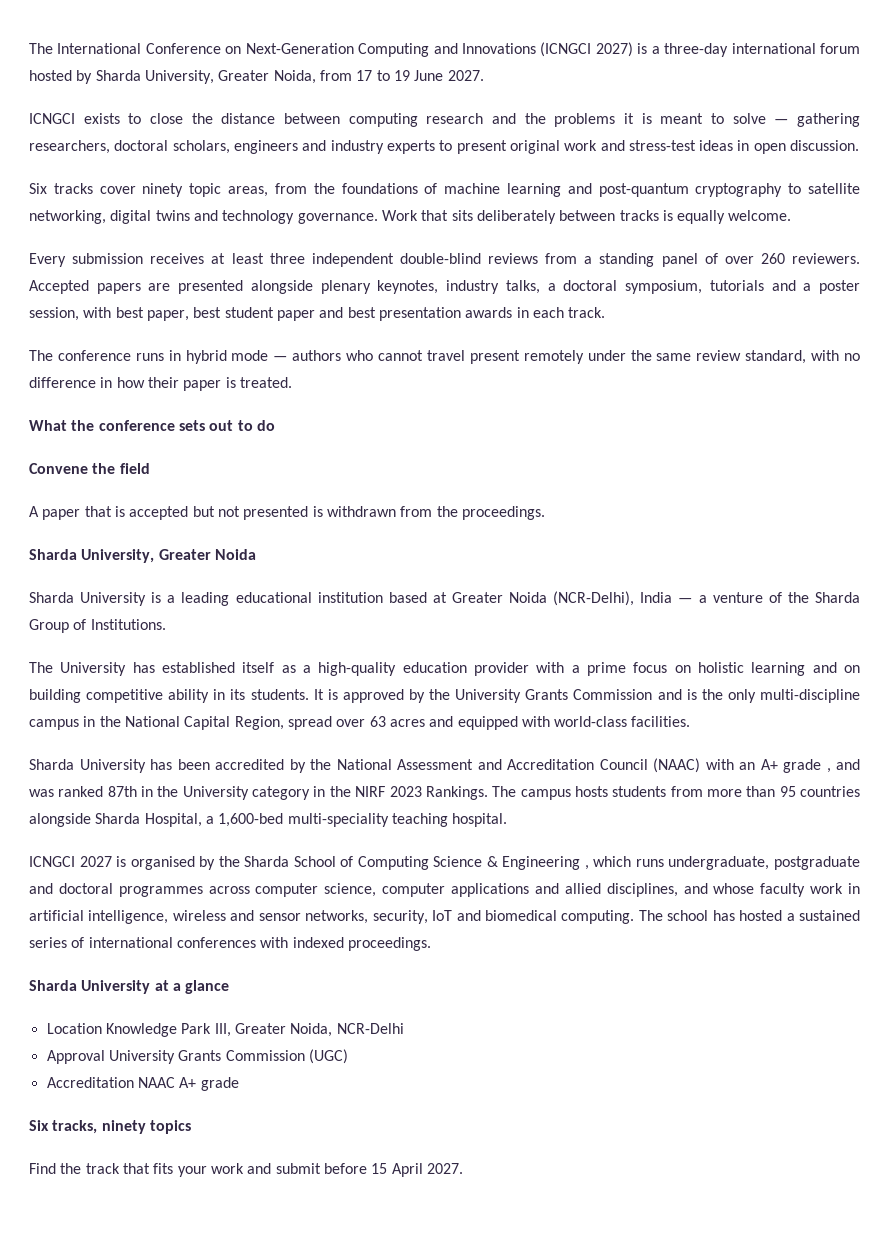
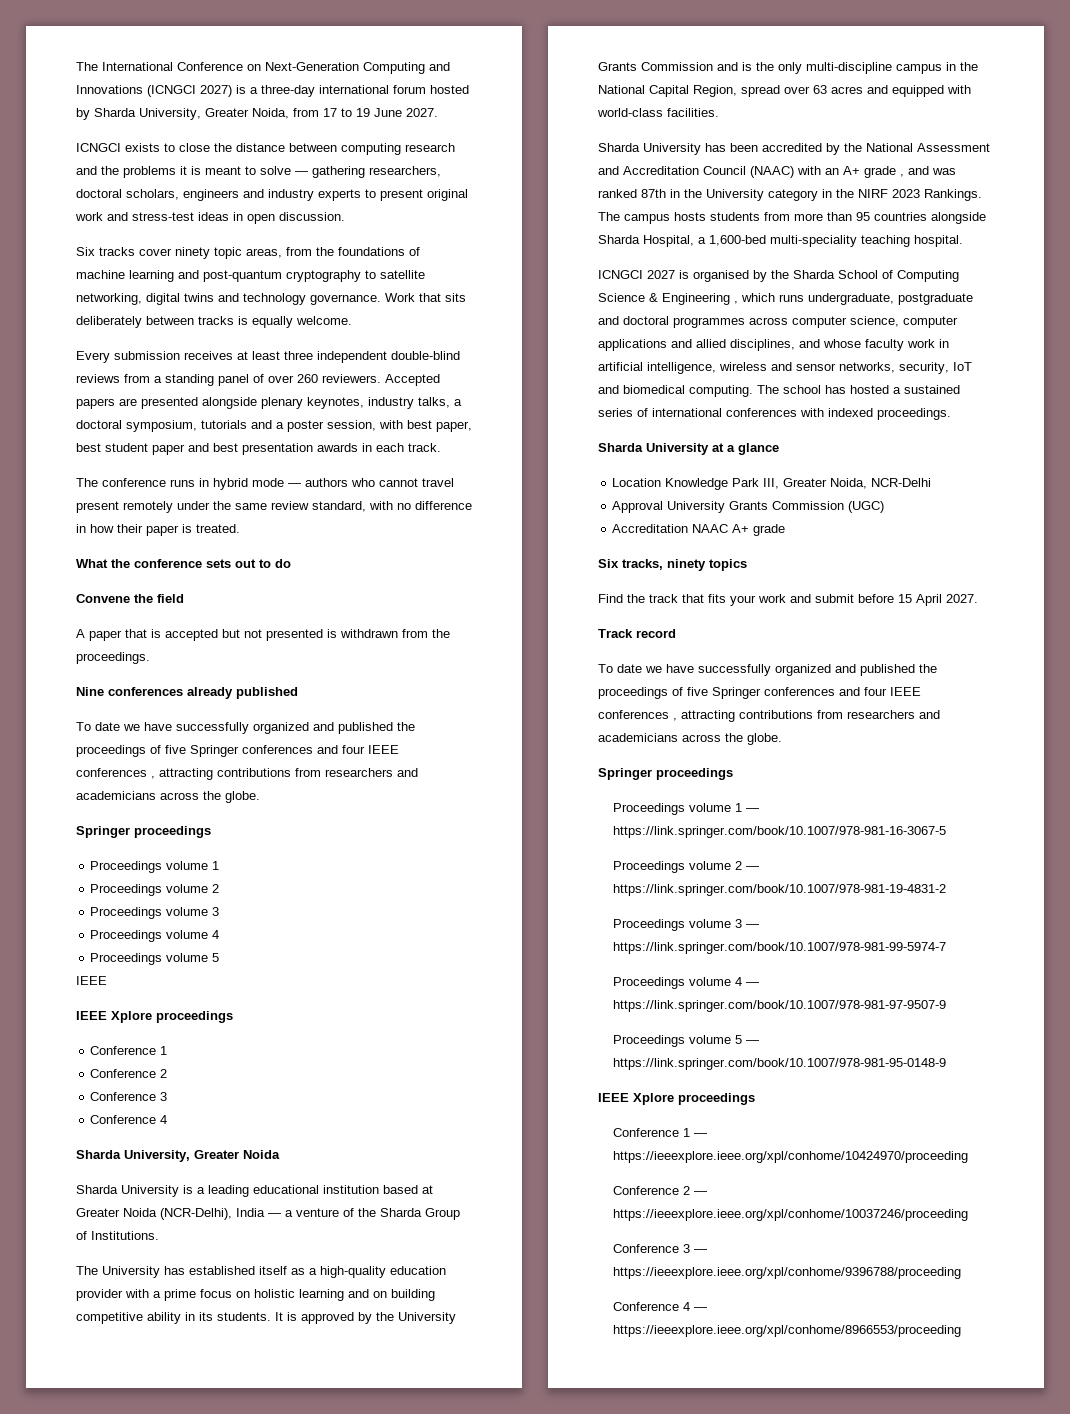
(545, 513) none -> [76,687,298,699] [76,722,415,734] [76,745,399,757] [76,768,418,780] [76,791,260,803] [76,826,211,838] [90,861,220,873] [90,884,220,896] [90,907,220,919] [90,930,220,942] [90,953,220,965] [76,976,107,985] [76,1011,233,1023] [90,1046,168,1055] [90,1069,168,1078] [90,1092,168,1101] [90,1115,168,1124] // Nine conferences already published // To date we have successfully organized and published the proceedings of five Springer conferences and four IEEE conferences , attracting contributions from researchers and academicians across the globe. // Springer proceedings // Proceedings volume 1 // Proceedings volume 2 // Proceedings volume 3 // Proceedings volume 4 // Proceedings volume 5 // IEEE // IEEE Xplore proceedings // Conference 1 // Conference 2 // Conference 3 // Conference 4
(463, 1168) none -> [598,629,676,638] [598,664,937,676] [598,687,921,699] [598,710,940,722] [598,733,782,745] [598,768,733,780] [613,803,760,815] [613,826,947,838] [613,861,760,873] [613,884,947,896] [613,919,760,931] [613,942,947,954] [613,977,760,989] [613,1000,947,1012] [613,1035,760,1047] [613,1058,947,1070] [598,1093,755,1105] [613,1128,708,1137] [613,1151,969,1163] [613,1186,708,1195] [613,1209,969,1221] [613,1244,708,1253] [613,1267,962,1279] [613,1302,708,1311] [613,1325,962,1337] // Track record // To date we have successfully organized and published the proceedings of five Springer conferences and four IEEE conferences , attracting contributions from researchers and academicians across the globe. // Springer proceedings // Proceedings volume 1 — https://link.springer.com/book/10.1007/978-981-16-3067-5 // Proceedings volume 2 — https://link.springer.com/book/10.1007/978-981-19-4831-2 // Proceedings volume 3 — https://link.springer.com/book/10.1007/978-981-99-5974-7 // Proceedings volume 4 — https://link.springer.com/book/10.1007/978-981-97-9507-9 // Proceedings volume 5 — https://link.springer.com/book/10.1007/978-981-95-0148-9 // IEEE Xplore proceedings // Conference 1 — https://ieeexplore.ieee.org/xpl/conhome/10424970/proceeding // Conference 2 — https://ieeexplore.ieee.org/xpl/conhome/10037246/proceeding // Conference 3 — https://ieeexplore.ieee.org/xpl/conhome/9396788/proceeding // Conference 4 — https://ieeexplore.ieee.org/xpl/conhome/8966553/proceeding

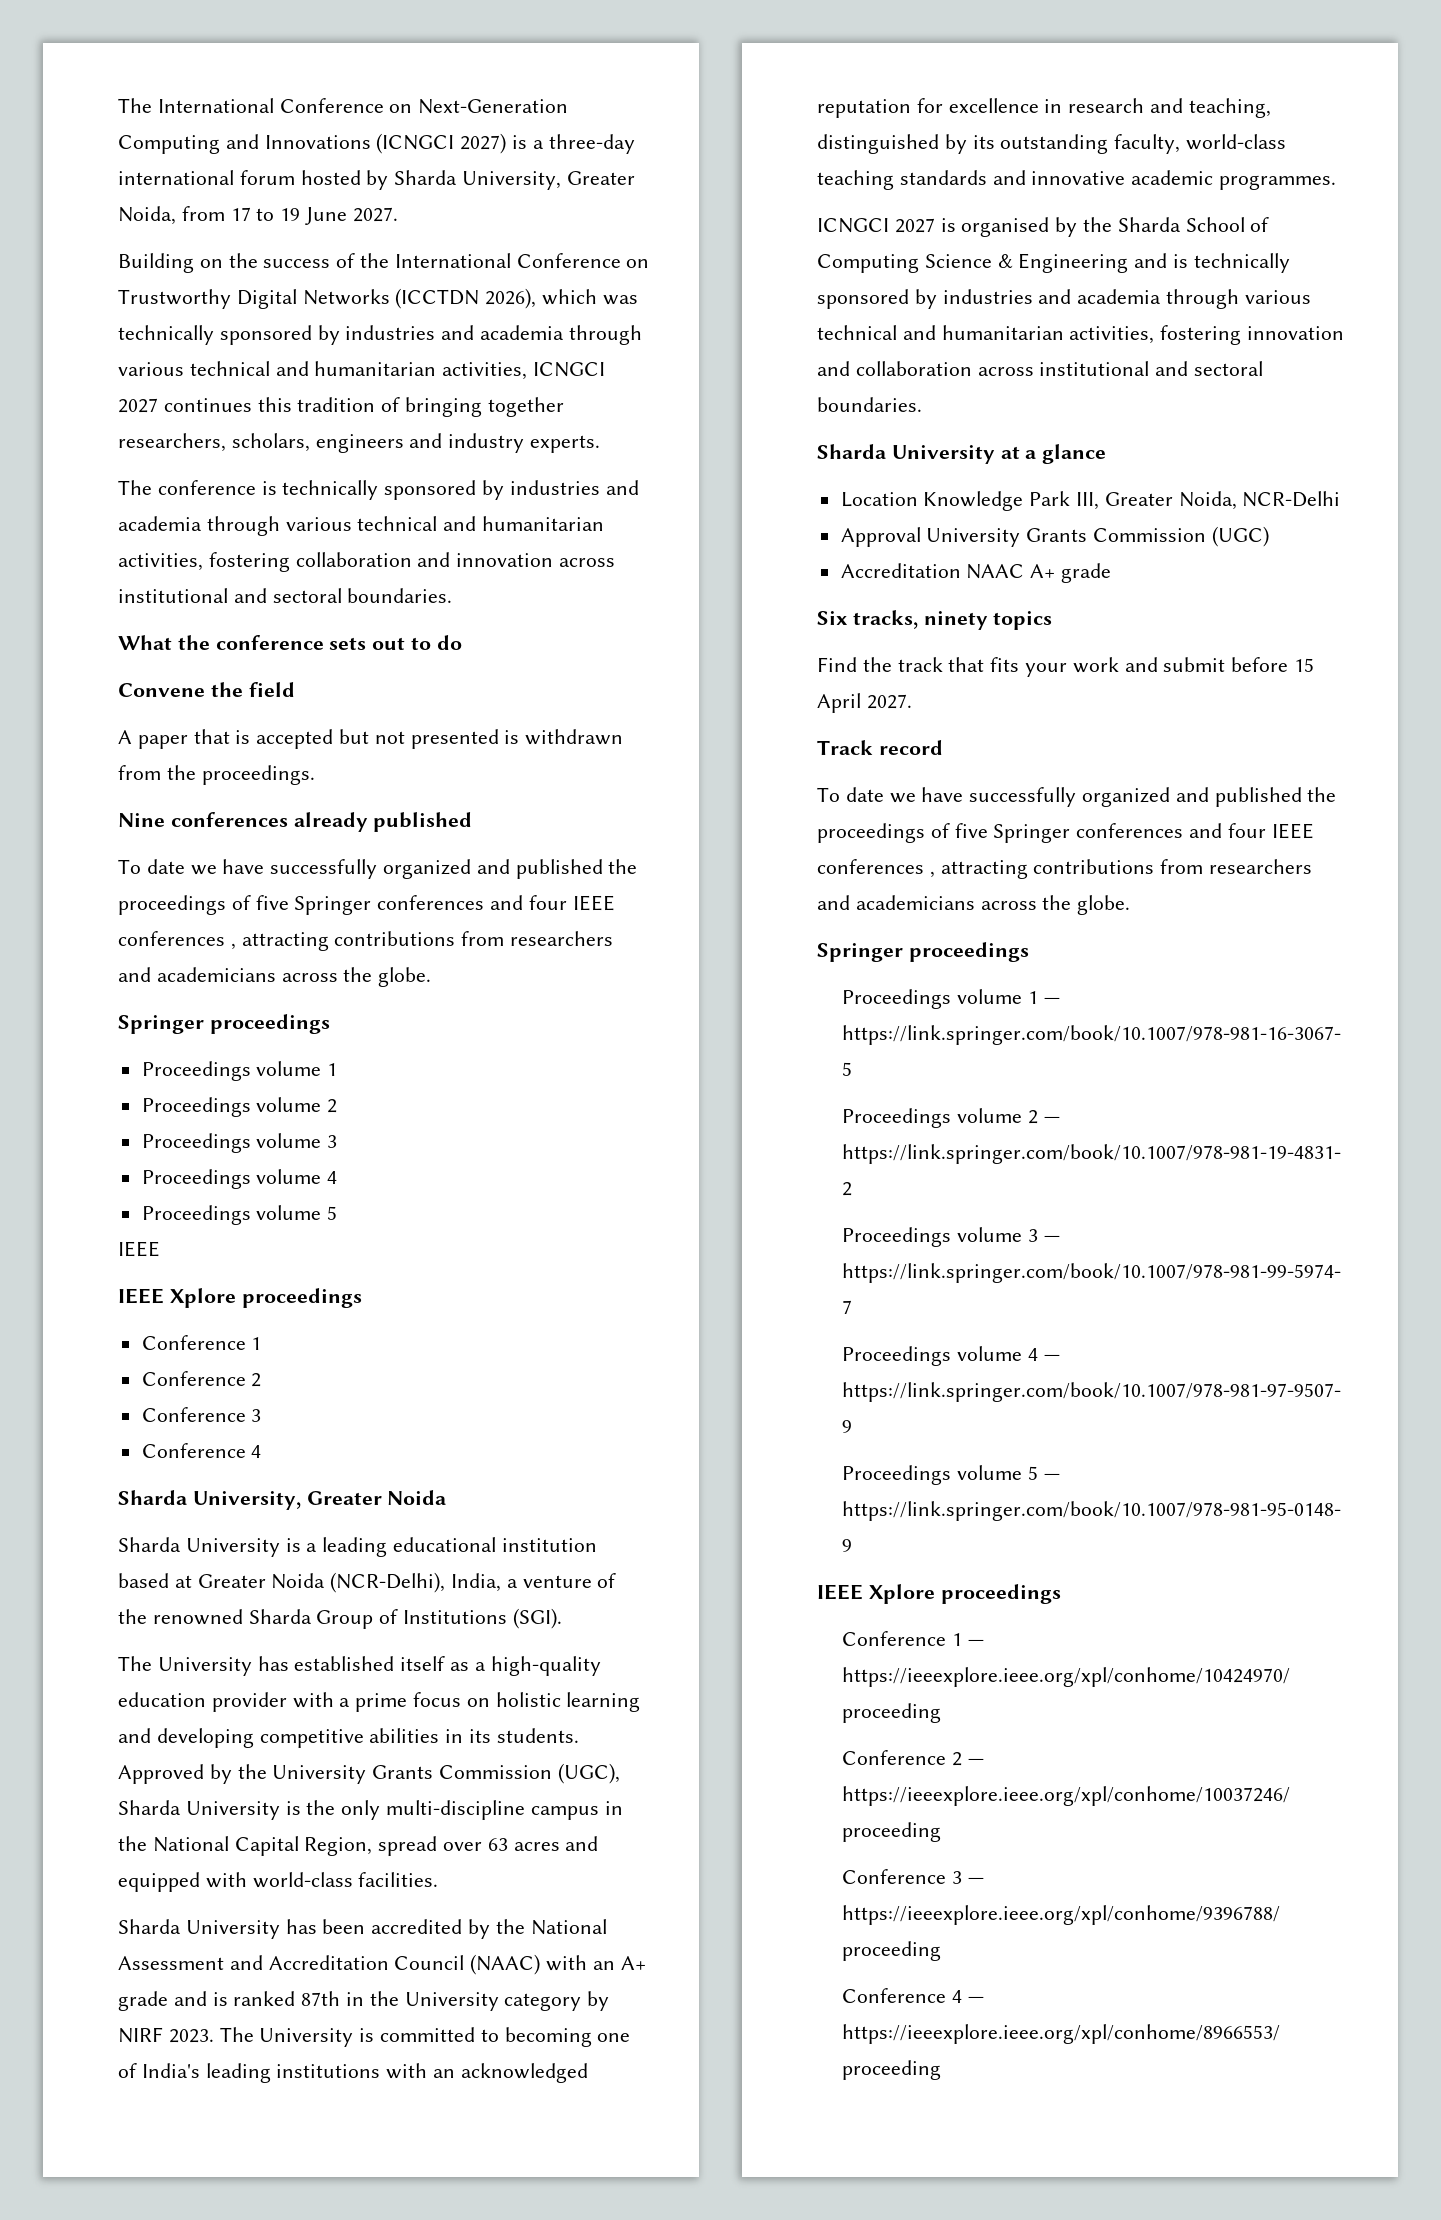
[76,143,455,155] [76,166,441,178] [76,189,468,201] [75,212,345,224] [76,247,420,259] [76,270,425,282] [76,293,466,305] [76,316,352,328] [76,351,460,363] [76,374,440,386] [76,397,462,409] [76,420,472,432] [76,443,441,455] [76,478,454,490] [76,501,472,513] [76,524,240,536] ICNGCI exists to close the distance between computing research and the problems it is meant to solve — gathering researchers, doctoral scholars, engineers and industry experts to present original work and stress-test ideas in open discussion. // Six tracks cover ninety topic areas, from the foundations of machine learning and post-quantum cryptography to satellite networking, digital twins and technology governance. Work that sits deliberately between tracks is equally welcome. // Every submission receives at least three independent double-blind reviews from a standing panel of over 260 reviewers. Accepted papers are presented alongside plenary keynotes, industry talks, a doctoral symposium, tutorials and a poster session, with best paper, best student paper and best presentation awards in each track. // The conference runs in hybrid mode — authors who cannot travel present remotely under the same review standard, with no difference in how their paper is treated. -> [118,253,650,273] [118,288,638,309] [118,325,642,345] [118,361,606,380] [118,397,564,417] [118,433,601,453] [118,480,639,500] [118,516,605,536] [118,552,616,572] [118,588,453,603] Building on the success of the International Conference on Trustworthy Digital Networks (ICCTDN 2026), which was technically sponsored by industries and academia through various technical and humanitarian activities, ICNGCI 2027 continues this tradition of bringing together researchers, scholars, engineers and industry experts. // The conference is technically sponsored by industries and academia through various technical and humanitarian activities, fostering collaboration and innovation across institutional and sectoral boundaries.
[236,1208,281,1217] India — -> [451,1573,502,1592] India,
(376, 1212) none -> [152,1609,243,1625] renowned
[91,1231,159,1240] Institutions. -> [403,1608,562,1629] Institutions (SGI).
[373,1289,435,1301] [76,1312,354,1324] on building competitive ability in its students. It is approved -> [156,1728,579,1748] [118,1764,204,1784] developing competitive abilities in its students. Approved
[717,62,738,71] and -> [557,1763,620,1784] [118,1800,280,1820] (UGC), Sharda University
[900,166,956,177] , and was -> [173,1991,228,2006] and is
[822,189,982,201] [598,212,986,224] [598,235,963,247] in the NIRF 2023 Rankings. The campus hosts students from more than 95 countries alongside Sharda Hospital, a 1,600-bed multi-speciality teaching hospital. -> [587,1991,610,2011] [118,2027,631,2047] [118,2063,588,2083] [817,98,1271,118] [817,134,1287,154] [817,170,1337,190] by NIRF 2023. The University is committed to becoming one of India's leading institutions with an acknowledged reputation for excellence in research and teaching, distinguished by its outstanding faculty, world-class teaching standards and innovative academic programmes.
[734,293,973,305] [598,316,958,328] [598,339,949,351] [598,362,972,374] [598,385,960,397] [598,408,951,420] , which runs undergraduate, postgraduate and doctoral programmes across computer science, computer applications and allied disciplines, and whose faculty work in artificial intelligence, wireless and sensor networks, security, IoT and biomedical computing. The school has hosted a sustained series of international conferences with indexed proceedings. -> [1134,253,1290,273] [817,289,1311,309] [817,325,1345,345] [817,361,1264,376] [817,397,922,412] and is technically sponsored by industries and academia through various technical and humanitarian activities, fostering innovation and collaboration across institutional and sectoral boundaries.

